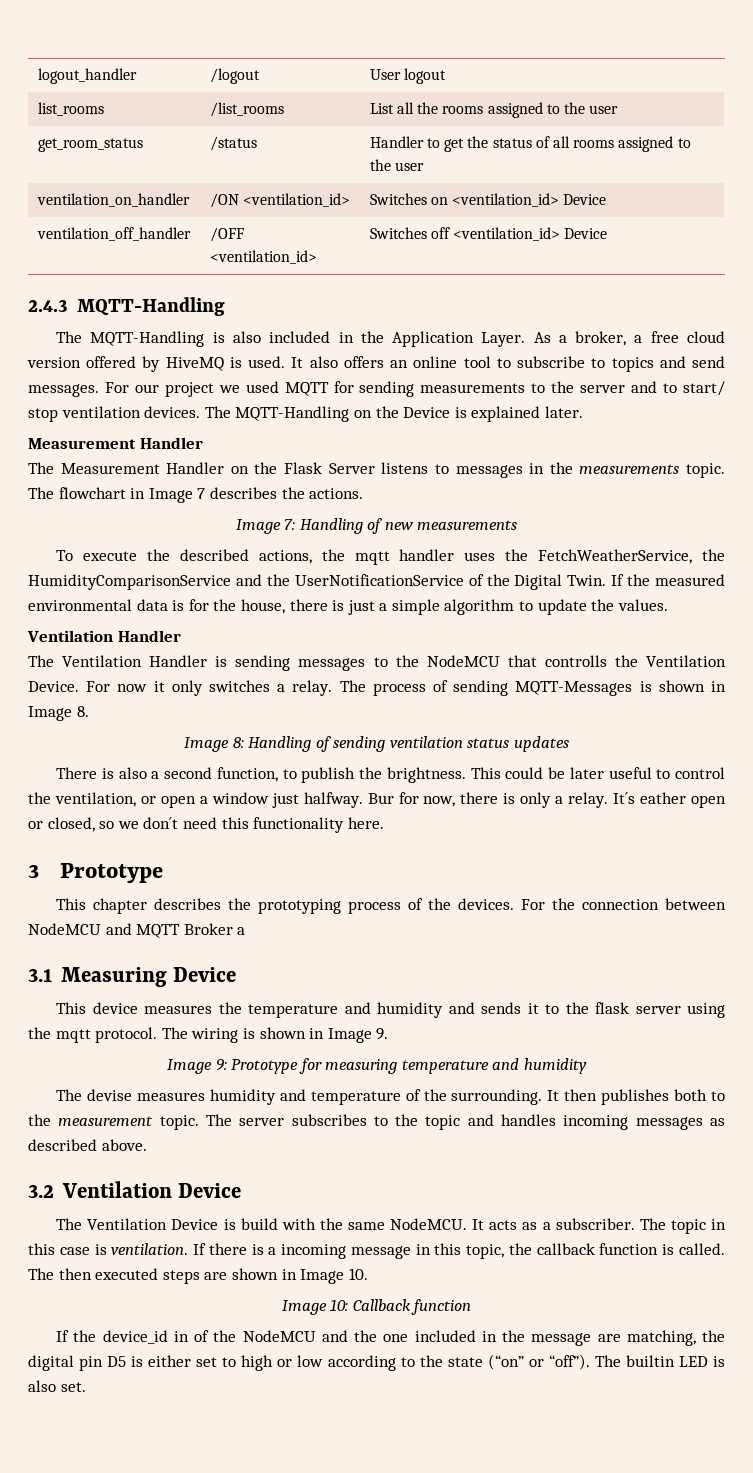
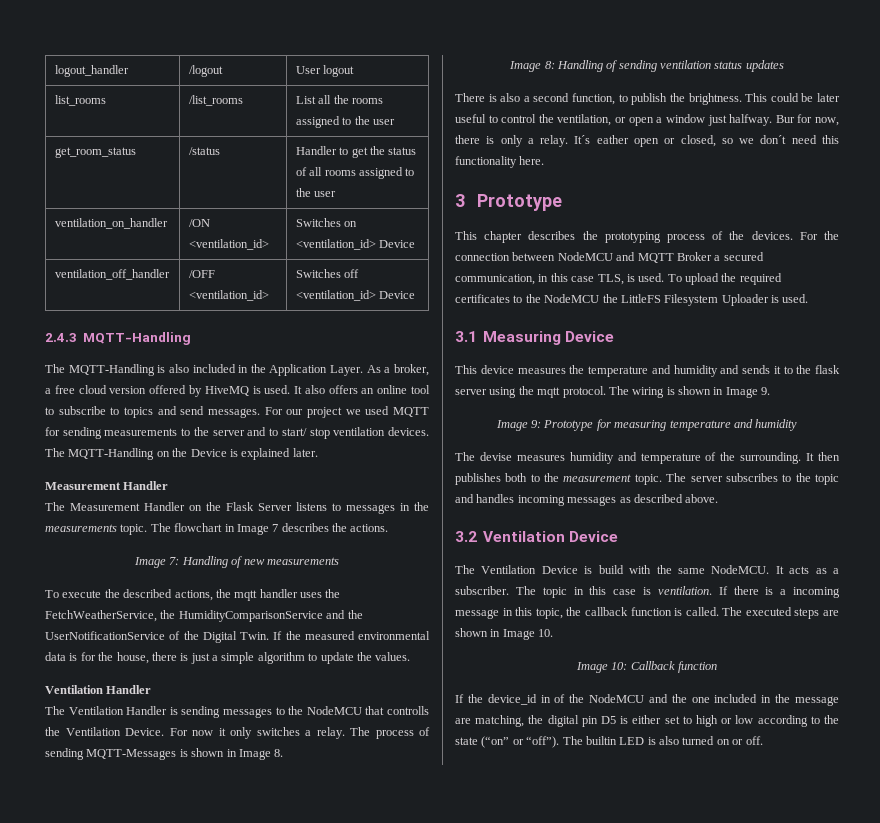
(246, 931) none -> [723,252,764,261] [455,273,782,285] [455,294,809,306] secured communication, in this case TLS, is used. To upload the required certificates to the NodeMCU the LittleFS Filesystem Uploader is used.
[58,1268,92,1280] then -> (743, 611) none
[60,1382,86,1392] set. -> [682,736,763,745] turned on or off.

